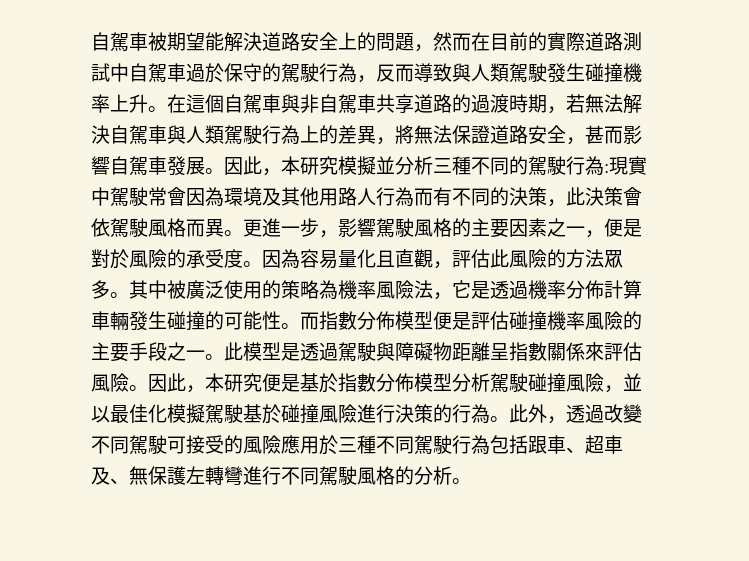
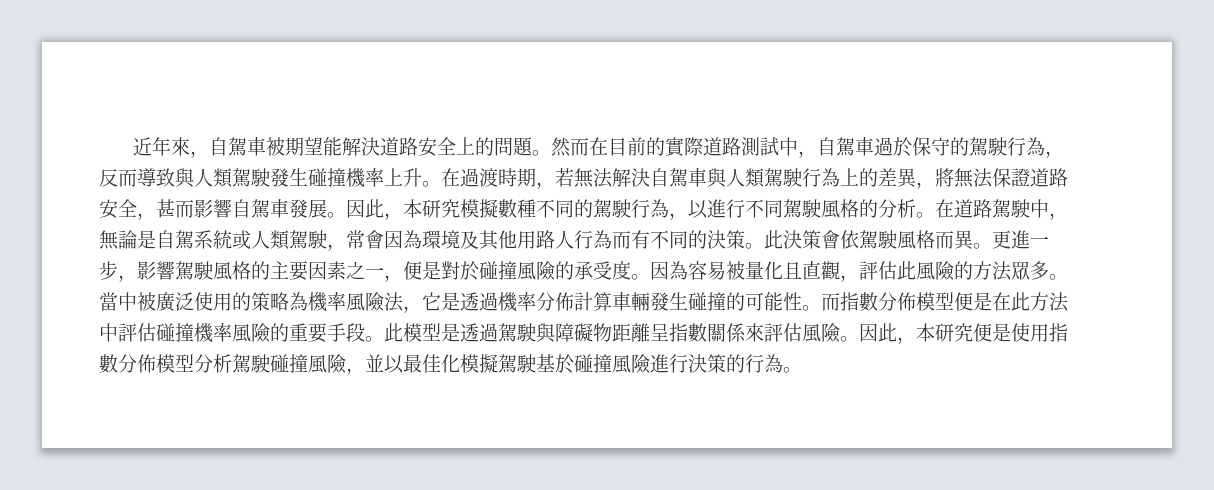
(91, 41) none -> [132,137,209,158] 近年來，
[414,44,433,52] ， -> [531,150,551,156] 。
(129, 72) none -> [797,151,817,158] ，
[186,94,471,114] 這個自駕車與非自駕車共享道路的 -> (460, 177) none
[376,156,452,175] 並分析三 -> [498,199,517,218] 數
[604,156,647,175] [91,187,148,207] :現實中駕駛 -> [669,199,1068,220] [99,230,346,251] ，以進行不同駕駛風格的分析。在道路駕駛中，無論是自駕系統或人類駕駛，
[547,199,566,207] ， -> [745,243,764,249] 。
(129, 259) none -> [479,261,517,280] 碰撞
(338, 259) none -> [726,261,745,280] 被
[129,280,148,299] 其 -> [99,292,118,311] 當
(471, 321) none -> [992,292,1069,312] [99,323,118,342] 在此方法中
[91,342,205,362] 主要手段之一 -> [289,323,365,343] 重要手段
[300,373,338,393] 基於 -> [1011,323,1049,342] 使用
[509,404,642,424] [91,435,623,455] [91,466,471,486] 此外，透過改變不同駕駛可接受的風險應用於三種不同駕駛行為包括跟車、超車及、無保護左轉彎進行不同駕駛風格的分析。 -> (802, 370) none

